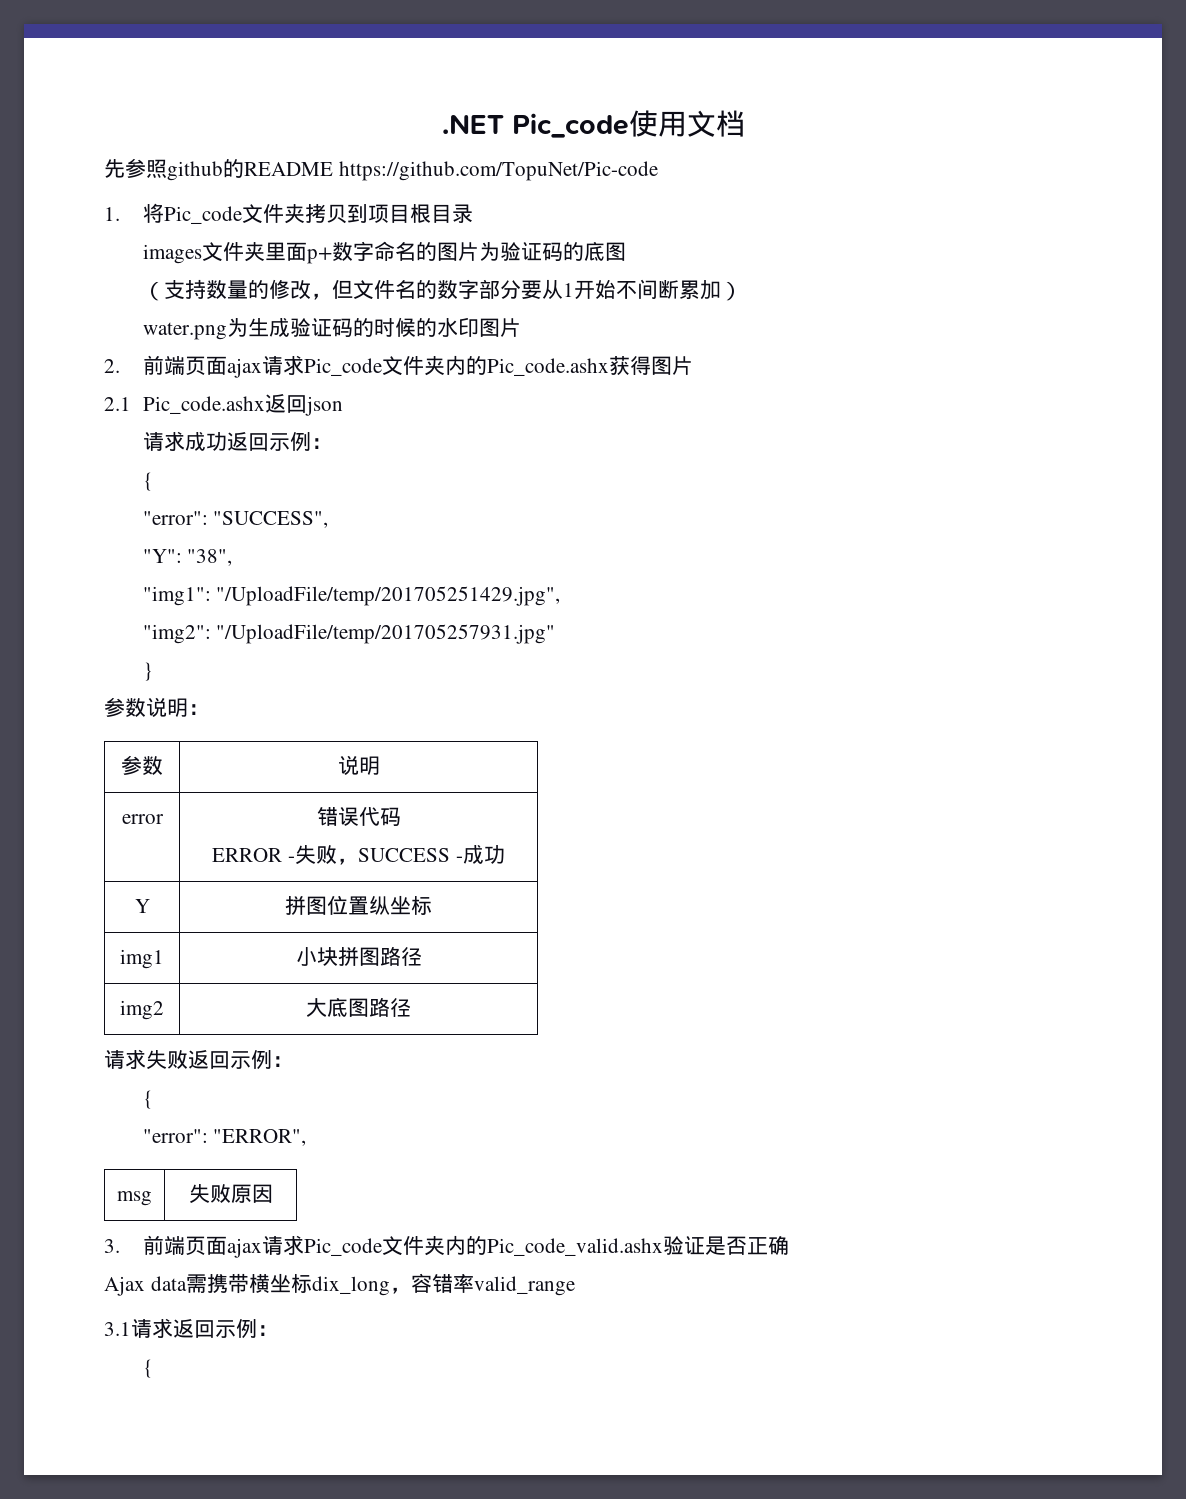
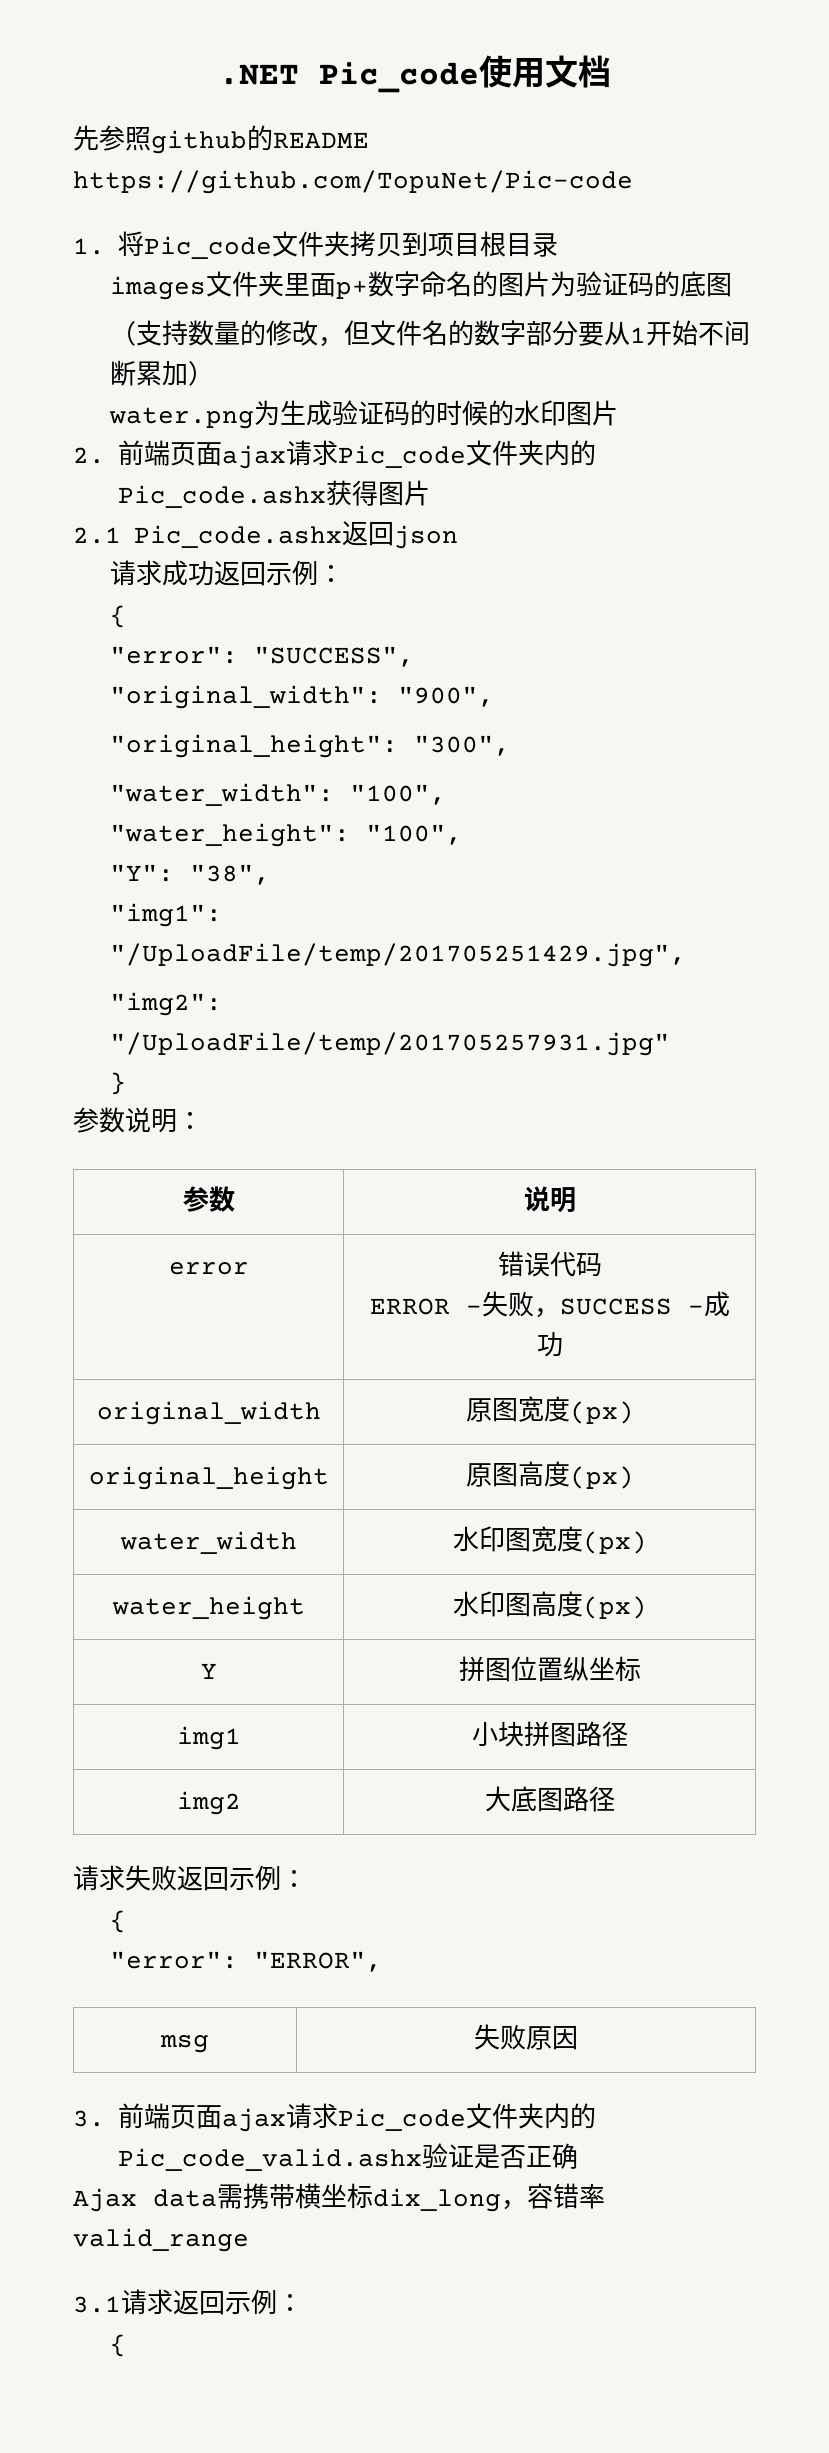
(329, 519) none -> [109,685,494,709] [109,734,510,758] [109,783,446,806] [109,823,462,847] // "original_width": "900", // "original_height": "300", // "water_width": "100", // "water_height": "100",
(505, 854) none -> [96,1401,321,1425] [465,1396,634,1424] [88,1466,329,1490] [465,1461,634,1489] [119,1531,297,1554] [452,1526,647,1554] [111,1596,305,1620] [452,1591,647,1619] // original_width | 原图宽度(px) // original_height | 原图高度(px) // water_width | 水印图宽度(px) // water_height | 水印图高度(px)

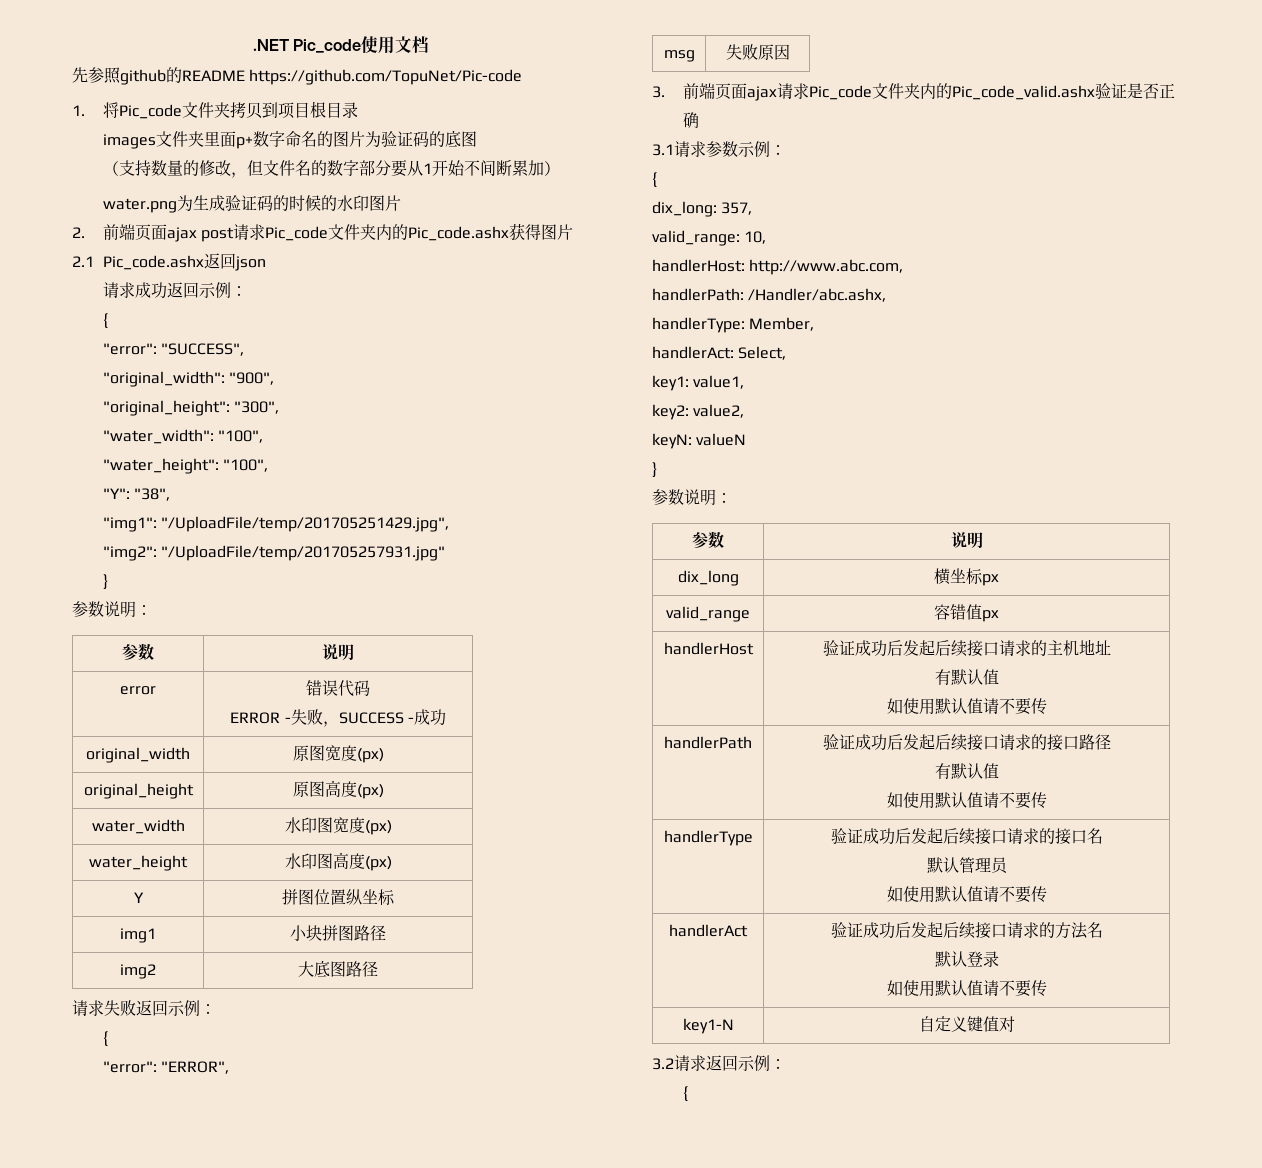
(286, 457) none -> [200,227,234,242] post
[73,2183,605,2212] [73,2228,249,2252] [73,2296,121,2313] Ajax data需携带横坐标dix_long，容错率valid_range // 3.1 -> [652,141,786,157] [652,172,657,188] [652,201,753,217] [652,230,767,246] [652,259,904,275] [652,288,887,302] [652,317,815,333] [652,346,787,360] [652,375,745,391] [652,404,745,420] [652,433,747,449] [652,462,657,478] [652,489,732,506] [692,531,724,549] [950,532,983,548] [677,570,739,586] [934,568,999,586] [666,606,750,622] [934,604,999,622] [663,642,754,655] [822,639,1111,657] [934,669,999,685] [886,698,1047,715] [664,736,752,749] [822,734,1111,751] [934,763,999,779] [886,792,1047,809] [663,830,753,846] [830,828,1103,845] [926,857,1008,874] [886,886,1047,903] [669,924,748,937] [830,922,1103,939] [934,951,999,967] [886,980,1047,997] [682,1018,734,1034] [918,1016,1015,1032] [652,1058,674,1070] 3.1请求参数示例： // { // dix_long: 357, // valid_range: 10, // handlerHost: http://www.abc.com, // handlerPath: /Handler/abc.ashx, // handlerType: Member, // handlerAct: Select, // key1: value1, // key2: value2, // keyN: valueN // } // 参数说明： // 参数 | 说明 // dix_long | 横坐标px // valid_range | 容错值px // handlerHost | 验证成功后发起后续接口请求的主机地址 // 有默认值 // 如使用默认值请不要传 // handlerPath | 验证成功后发起后续接口请求的接口路径 // 有默认值 // 如使用默认值请不要传 // handlerType | 验证成功后发起后续接口请求的接口名 // 默认管理员 // 如使用默认值请不要传 // handlerAct | 验证成功后发起后续接口请求的方法名 // 默认登录 // 如使用默认值请不要传 // key1-N | 自定义键值对 // 3.2

